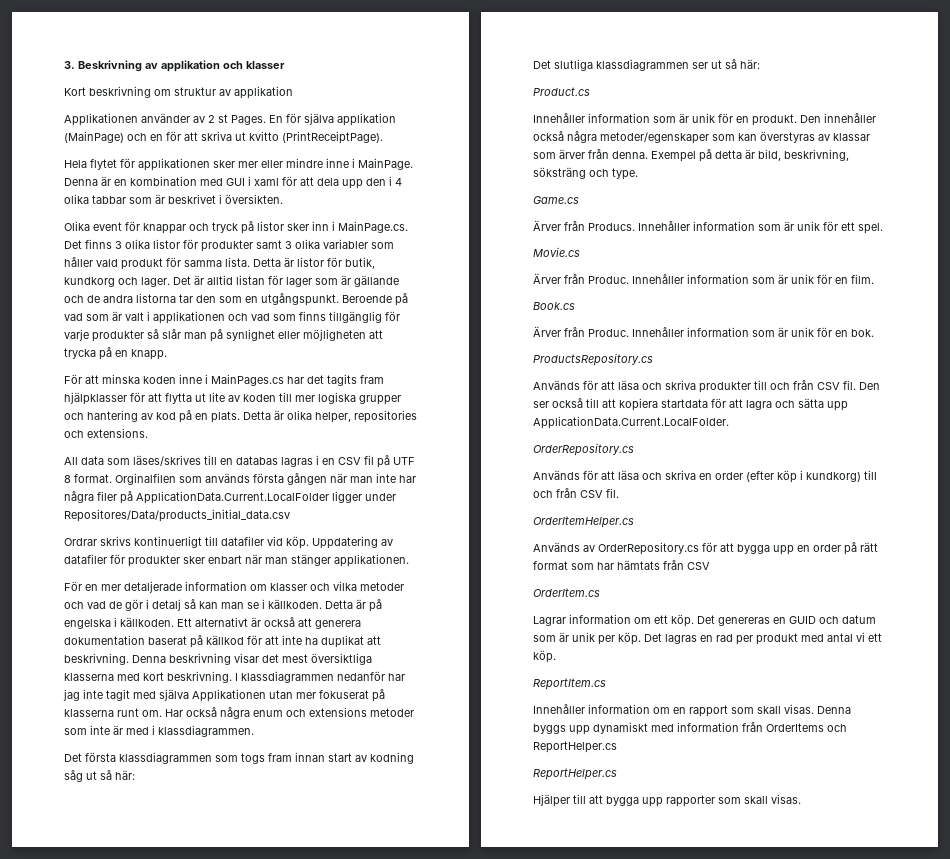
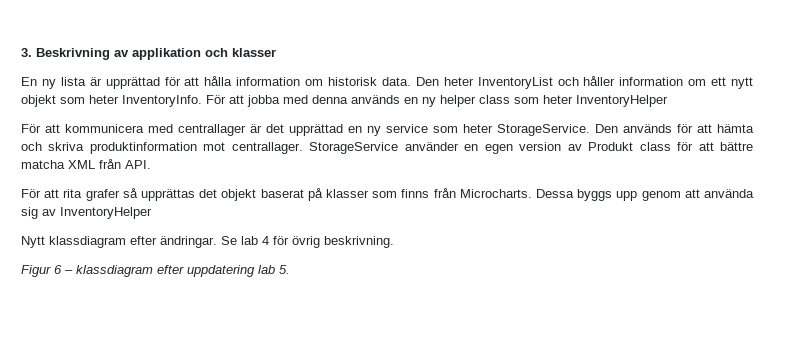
[64,86,293,99] [64,113,396,126] [64,131,383,144] [64,158,413,171] [64,176,402,189] [64,194,283,204] [64,221,408,234] [64,239,394,252] [64,257,375,270] [64,275,399,287] [64,293,408,306] [64,311,400,324] [64,329,383,342] [64,347,167,360] [64,374,384,386] [64,392,401,405] [64,410,417,423] [64,428,148,438] [64,455,415,468] [64,473,416,485] [64,491,396,504] [64,509,290,522] [64,536,393,549] [64,554,409,567] [64,581,404,593] [64,599,382,612] [64,617,361,629] [64,635,381,648] [64,653,372,665] [64,671,405,683] [63,689,385,702] [64,707,414,719] [64,725,254,737] [64,752,414,764] [64,770,135,782] [533,59,760,71] [533,87,590,96] [533,113,876,126] [533,131,870,144] [533,149,849,162] [533,167,638,180] [533,196,579,204] [533,220,883,234] [533,247,580,257] [533,273,874,284] [533,302,575,310] [533,326,874,337] [533,353,653,366] [533,380,880,393] [533,398,848,411] [533,416,729,429] [533,443,634,456] [533,470,877,483] [533,488,619,498] [533,516,634,528] [533,542,878,555] [533,560,710,570] [533,588,600,597] [533,614,876,627] [533,632,882,645] [533,650,556,663] [533,678,606,690] [533,704,851,717] [533,722,847,735] [533,741,617,753] [533,768,617,780] [533,794,801,807] Kort beskrivning om struktur av applikation // Applikationen använder av 2 st Pages. En för själva applikation (MainPage) och en för att skriva ut kvitto (PrintReceiptPage). // Hela flytet för applikationen sker mer eller mindre inne i MainPage. Denna är en kombination med GUI i xaml för att dela upp den i 4 olika tabbar som är beskrivet i översikten. // Olika event för knappar och tryck på listor sker inn i MainPage.cs. Det finns 3 olika listor för produkter samt 3 olika variabler som håller vald produkt för samma lista. Detta är listor för butik, kundkorg och lager. Det är alltid listan för lager som är gällande och de andra listorna tar den som en utgångspunkt. Beroende på vad som är valt i applikationen och vad som finns tillgänglig för varje produkter så slår man på synlighet eller möjligheten att trycka på en knapp. // För att minska koden inne i MainPages.cs har det tagits fram hjälpklasser för att flytta ut lite av koden till mer logiska grupper och hantering av kod på en plats. Detta är olika helper, repositories och extensions. // All data som läses/skrives till en databas lagras i en CSV fil på UTF 8 format. Orginalfilen som används första gången när man inte har några filer på ApplicationData.Current.LocalFolder ligger under Repositores/Data/products_initial_data.csv // Ordrar skrivs kontinuerligt till datafiler vid köp. Uppdatering av datafiler för produkter sker enbart när man stänger applikationen. // För en mer detaljerade information om klasser och vilka metoder och vad de gör i detalj så kan man se i källkoden. Detta är på engelska i källkoden. Ett alternativt är också att generera dokumentation baserat på källkod för att inte ha duplikat att beskrivning. Denna beskrivning visar det mest översiktliga klasserna med kort beskrivning. I klassdiagrammen nedanför har jag inte tagit med själva Applikationen utan mer fokuserat på klasserna runt om. Har också några enum och extensions metoder som inte är med i klassdiagrammen. // Det första klassdiagrammen som togs fram innan start av kodning såg ut så här: // Det slutliga klassdiagrammen ser ut så här: // Product.cs // Innehåller information som är unik för en produkt. Den innehåller också några metoder/egenskaper som kan överstyras av klassar som ärver från denna. Exempel på detta är bild, beskrivning, söksträng och type. // Game.cs // Ärver från Producs. Innehåller information som är unik för ett spel. // Movie.cs // Ärver från Produc. Innehåller information som är unik för en film. // Book.cs // Ärver från Produc. Innehåller information som är unik för en bok. // ProductsRepository.cs // Används för att läsa och skriva produkter till och från CSV fil. Den ser också till att kopiera startdata för att lagra och sätta upp ApplicationData.Current.LocalFolder. // OrderRepository.cs // Används för att läsa och skriva en order (efter köp i kundkorg) till och från CSV fil. // OrderItemHelper.cs // Används av OrderRepository.cs för att bygga upp en order på rätt format som har hämtats från CSV // OrderItem.cs // Lagrar information om ett köp. Det genereras en GUID och datum som är unik per köp. Det lagras en rad per produkt med antal vi ett köp. // ReportItem.cs // Innehåller information om en rapport som skall visas. Denna byggs upp dynamiskt med information från OrderItems och ReportHelper.cs // ReportHelper.cs // Hjälper till att bygga upp rapporter som skall visas. -> [21,76,753,89] [21,95,668,107] [21,124,754,136] [21,142,753,154] [21,159,151,169] [21,188,755,201] [21,207,152,219] [21,236,394,248] [21,265,290,277] En ny lista är upprättad för att hålla information om historisk data. Den heter InventoryList och håller information om ett nytt objekt som heter InventoryInfo. För att jobba med denna används en ny helper class som heter InventoryHelper // För att kommunicera med centrallager är det upprättad en ny service som heter StorageService. Den används för att hämta och skriva produktinformation mot centrallager. StorageService använder en egen version av Produkt class för att bättre matcha XML från API. // För att rita grafer så upprättas det objekt baserat på klasser som finns från Microcharts. Dessa byggs upp genom att använda sig av InventoryHelper // Nytt klassdiagram efter ändringar. Se lab 4 för övrig beskrivning. // Figur 6 – klassdiagram efter uppdatering lab 5.

